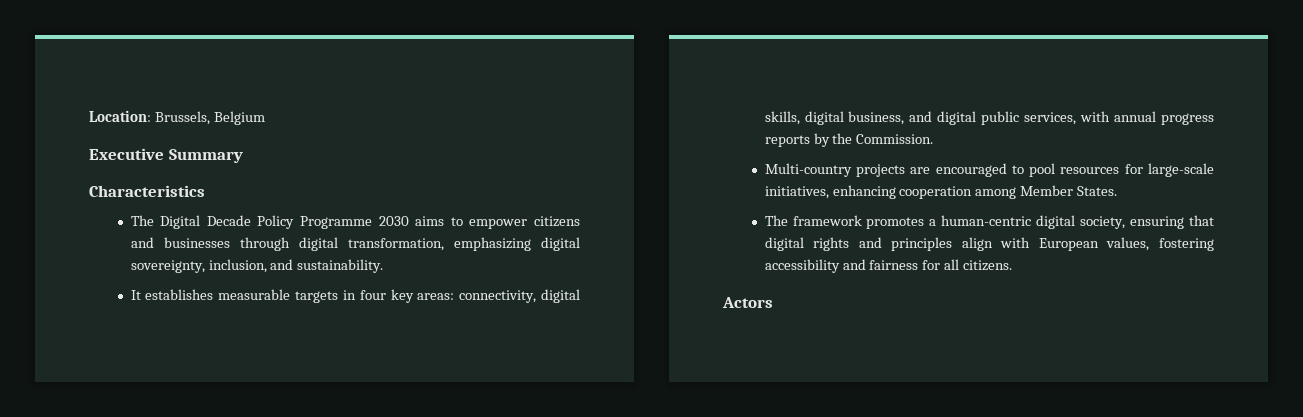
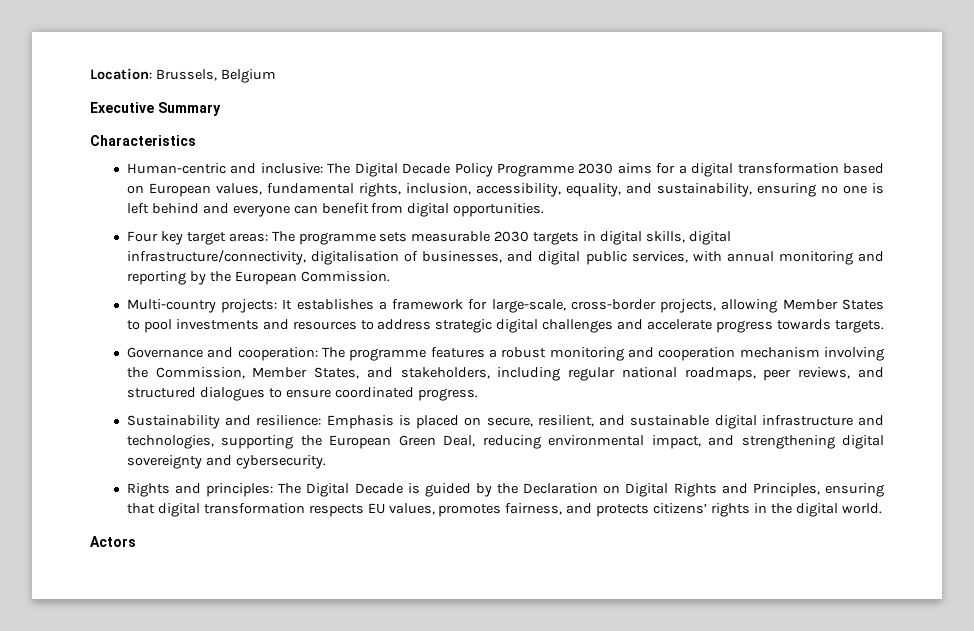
(205, 191) none -> [126,163,323,174] Human-centric and inclusive:
[450,216,580,229] [130,237,580,251] [130,259,384,273] [130,289,580,303] [764,111,905,125] to empower citizens and businesses through digital transformation, emphasizing digital sovereignty, inclusion, and sustainability. // It establishes measurable targets in four key areas: connectivity, digital skills, digital business, -> [656,163,885,177] [126,183,884,197] [126,203,545,217] [126,231,731,245] [126,250,503,265] for a digital transformation based on European values, fundamental rights, inclusion, accessibility, equality, and sustainability, ensuring no one is left behind and everyone can benefit from digital opportunities. // Four key target areas: The programme sets measurable 2030 targets in digital skills, digital infrastructure/connectivity, digitalisation of businesses,
[1161,113,1214,125] [764,133,853,147] progress reports by the -> [778,251,884,265] [126,271,297,285] monitoring and reporting by the European
[855,163,1214,177] [764,185,1118,199] [764,215,1214,229] [764,237,1214,251] [764,259,1013,273] projects are encouraged to pool resources for large-scale initiatives, enhancing cooperation among Member States. // The framework promotes a human-centric digital society, ensuring that digital rights and principles align with European values, fostering accessibility and fairness for all citizens. -> [221,299,884,313] [126,319,884,333] [126,347,884,361] [126,367,884,381] [126,387,478,401] [126,415,884,429] [126,435,885,449] [126,455,326,469] [126,483,884,497] [126,503,882,517] projects: It establishes a framework for large-scale, cross-border projects, allowing Member States to pool investments and resources to address strategic digital challenges and accelerate progress towards targets. // Governance and cooperation: The programme features a robust monitoring and cooperation mechanism involving the Commission, Member States, and stakeholders, including regular national roadmaps, peer reviews, and structured dialogues to ensure coordinated progress. // Sustainability and resilience: Emphasis is placed on secure, resilient, and sustainable digital infrastructure and technologies, supporting the European Green Deal, reducing environmental impact, and strengthening digital sovereignty and cybersecurity. // Rights and principles: The Digital Decade is guided by the Declaration on Digital Rights and Principles, ensuring that digital transformation respects EU values, promotes fairness, and protects citizens’ rights in the digital world.

